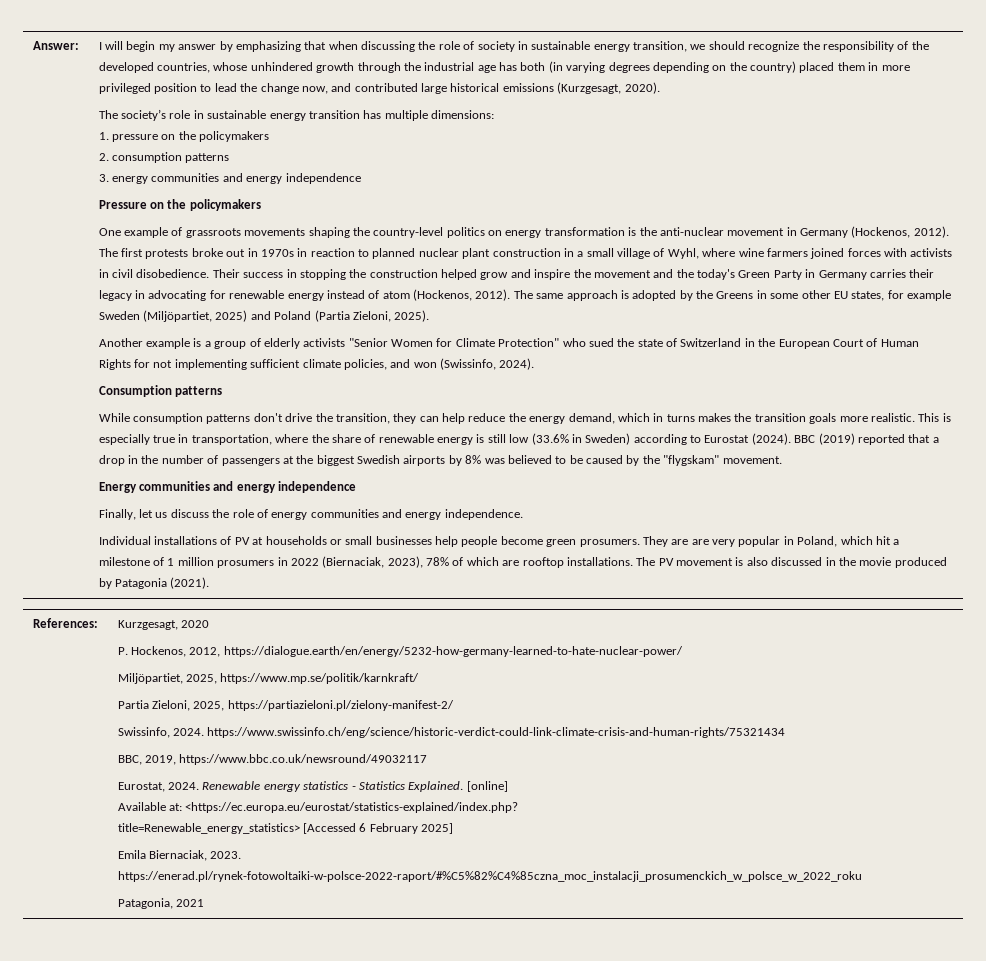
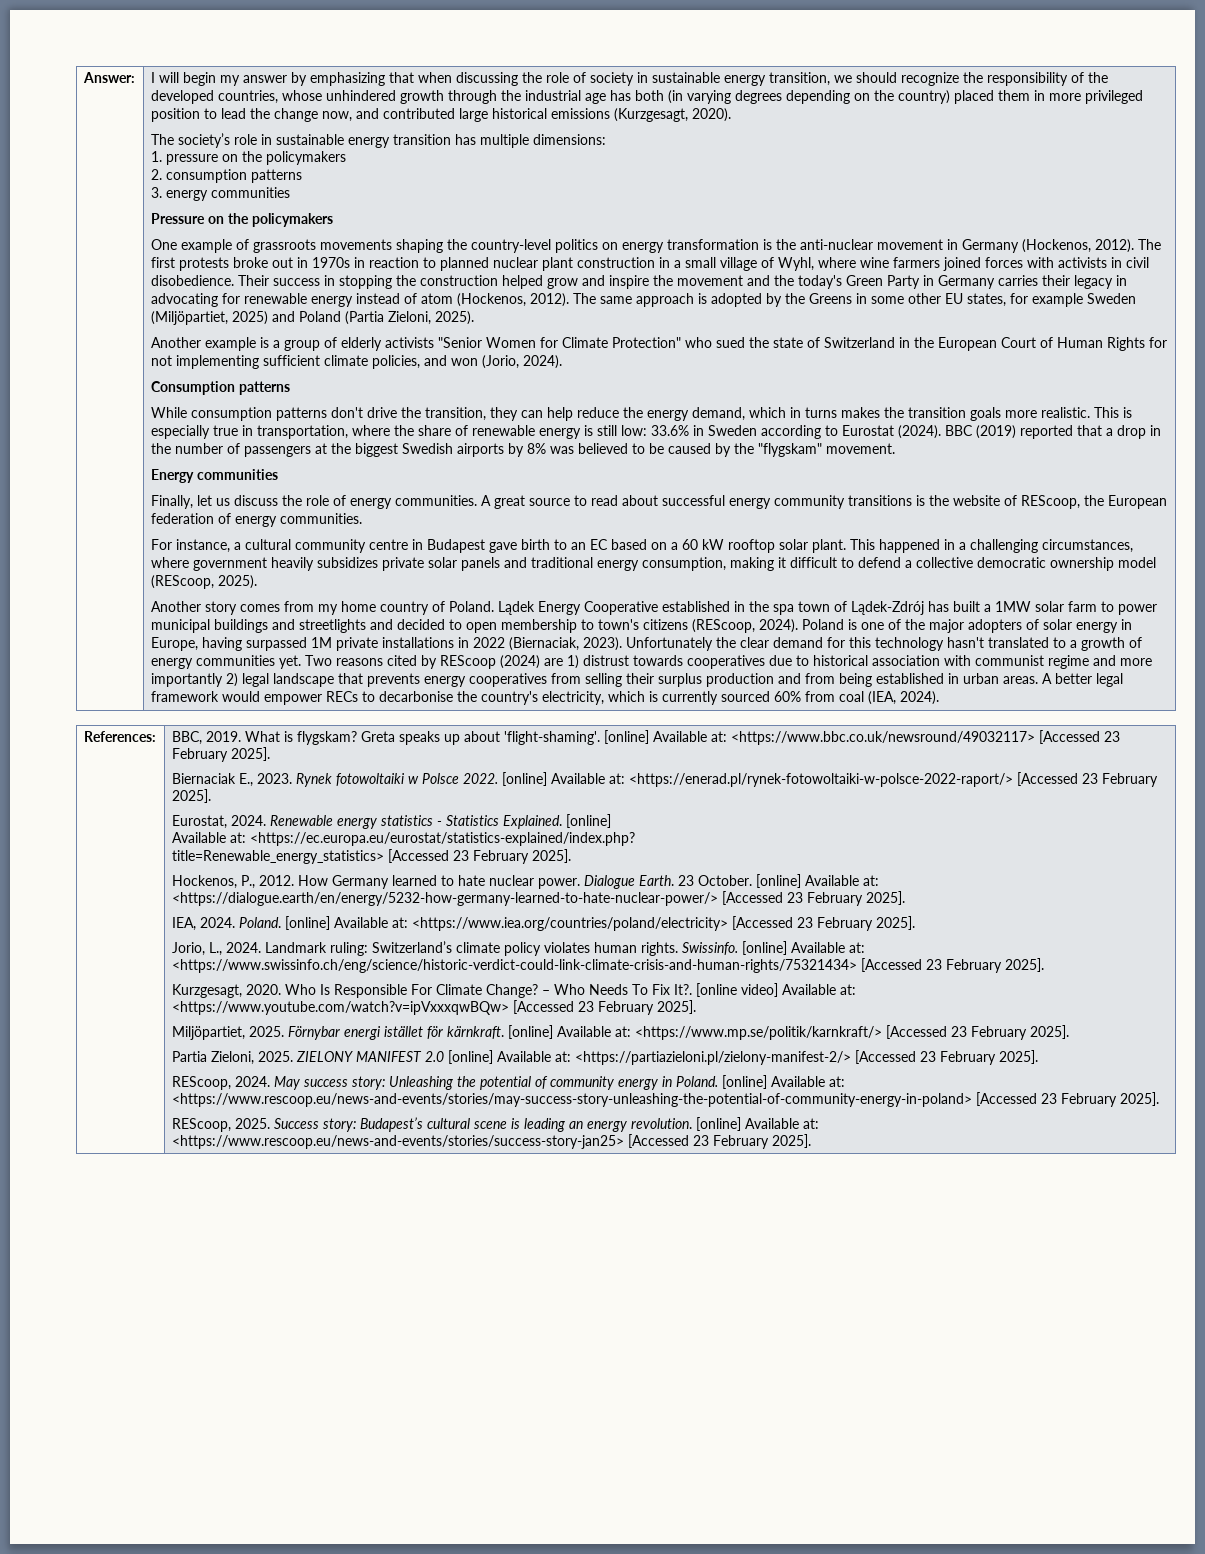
[222,173,361,184] and energy independence -> (290, 192) none
[440,358,497,370] (Swissinfo, -> [481,355,519,369] (Jorio,
[509,433,631,445] low (33.6% in Sweden) -> [620,425,757,436] low: 33.6% in Sweden
[213,481,357,493] and energy independence -> (278, 474) none
[310,509,523,520] [98,536,900,547] [98,556,947,568] [98,577,210,589] [32,618,98,628] [117,620,210,630] [117,646,683,657] [117,673,420,684] [117,700,454,711] [117,727,786,738] [117,754,428,765] communities and energy independence. // Individual installations of PV at households or small businesses help people become green prosumers. They are are very popular in Poland, which hit a milestone of 1 million prosumers in 2022 (Biernaciak, 2023), 78% of which are rooftop installations. The PV movement is also discussed in the movie produced by Patagonia (2021). // References: | Kurzgesagt, 2020 // P. Hockenos, 2012, https://dialogue.earth/en/energy/5232-how-germany-learned-to-hate-nuclear-power/ // Miljöpartiet, 2025, https://www.mp.se/politik/karnkraft/ // Partia Zieloni, 2025, https://partiazieloni.pl/zielony-manifest-2/ // Swissinfo, 2024. https://www.swissinfo.ch/eng/science/historic-verdict-could-link-climate-crisis-and-human-rights/75321434 // BBC, 2019, https://www.bbc.co.uk/newsround/49032117 -> [394,495,1167,509] [150,513,362,527] [150,539,1133,553] [150,557,1156,571] [150,575,257,589] [150,601,1157,615] [150,619,1132,633] [150,637,1142,651] [150,655,1152,669] [150,673,1123,687] [150,691,939,705] [83,731,156,742] [171,730,1120,745] [171,747,270,762] [171,772,1158,787] [171,789,211,803] communities. A great source to read about successful energy community transitions is the website of REScoop, the European federation of energy communities. // For instance, a cultural community centre in Budapest gave birth to an EC based on a 60 kW rooftop solar plant. This happened in a challenging circumstances, where government heavily subsidizes private solar panels and traditional energy consumption, making it difficult to defend a collective democratic ownership model (REScoop, 2025). // Another story comes from my home country of Poland. Lądek Energy Cooperative established in the spa town of Lądek-Zdrój has built a 1MW solar farm to power municipal buildings and streetlights and decided to open membership to town's citizens (REScoop, 2024). Poland is one of the major adopters of solar energy in Europe, having surpassed 1M private installations in 2022 (Biernaciak, 2023). Unfortunately the clear demand for this technology hasn't translated to a growth of energy communities yet. Two reasons cited by REScoop (2024) are 1) distrust towards cooperatives due to historical association with communist regime and more importantly 2) legal landscape that prevents energy cooperatives from selling their surplus production and from being established in urban areas. A better legal framework would empower RECs to decarbonise the country's electricity, which is currently sourced 60% from coal (IEA, 2024). // References: | BBC, 2019. What is flygskam? Greta speaks up about 'flight-shaming'. [online] Available at: <https://www.bbc.co.uk/newsround/49032117> [Accessed 23 February 2025]. // Biernaciak E., 2023. Rynek fotowoltaiki w Polsce 2022. [online] Available at: <https://enerad.pl/rynek-fotowoltaiki-w-polsce-2022-raport/> [Accessed 23 February 2025].
[359,823,454,834] [117,850,242,861] [117,871,862,882] [117,898,205,909] 6 February 2025] // Emila Biernaciak, 2023. https://enerad.pl/rynek-fotowoltaiki-w-polsce-2022-raport/#%C5%82%C4%85czna_moc_instalacji_prosumenckich_w_polsce_w_2022_roku // Patagonia, 2021 -> [452,849,571,864] [171,874,879,889] [171,891,905,906] [171,916,915,931] [171,941,865,956] [171,958,1044,973] [171,983,856,998] [171,1000,696,1015] [171,1025,1069,1040] [171,1050,1038,1065] [171,1075,845,1090] [171,1092,1159,1107] [171,1117,819,1132] [171,1134,811,1149] 23 February 2025]. // Hockenos, P., 2012. How Germany learned to hate nuclear power. Dialogue Earth. 23 October. [online] Available at: <https://dialogue.earth/en/energy/5232-how-germany-learned-to-hate-nuclear-power/> [Accessed 23 February 2025]. // IEA, 2024. Poland. [online] Available at: <https://www.iea.org/countries/poland/electricity> [Accessed 23 February 2025]. // Jorio, L., 2024. Landmark ruling: Switzerland’s climate policy violates human rights. Swissinfo. [online] Available at: <https://www.swissinfo.ch/eng/science/historic-verdict-could-link-climate-crisis-and-human-rights/75321434> [Accessed 23 February 2025]. // Kurzgesagt, 2020. Who Is Responsible For Climate Change? – Who Needs To Fix It?. [online video] Available at: <https://www.youtube.com/watch?v=ipVxxxqwBQw> [Accessed 23 February 2025]. // Miljöpartiet, 2025. Förnybar energi istället för kärnkraft. [online] Available at: <https://www.mp.se/politik/karnkraft/> [Accessed 23 February 2025]. // Partia Zieloni, 2025. ZIELONY MANIFEST 2.0 [online] Available at: <https://partiazieloni.pl/zielony-manifest-2/> [Accessed 23 February 2025]. // REScoop, 2024. May success story: Unleashing the potential of community energy in Poland. [online] Available at: <https://www.rescoop.eu/news-and-events/stories/may-success-story-unleashing-the-potential-of-community-energy-in-poland> [Accessed 23 February 2025]. // REScoop, 2025. Success story: Budapest’s cultural scene is leading an energy revolution. [online] Available at: <https://www.rescoop.eu/news-and-events/stories/success-story-jan25> [Accessed 23 February 2025].

